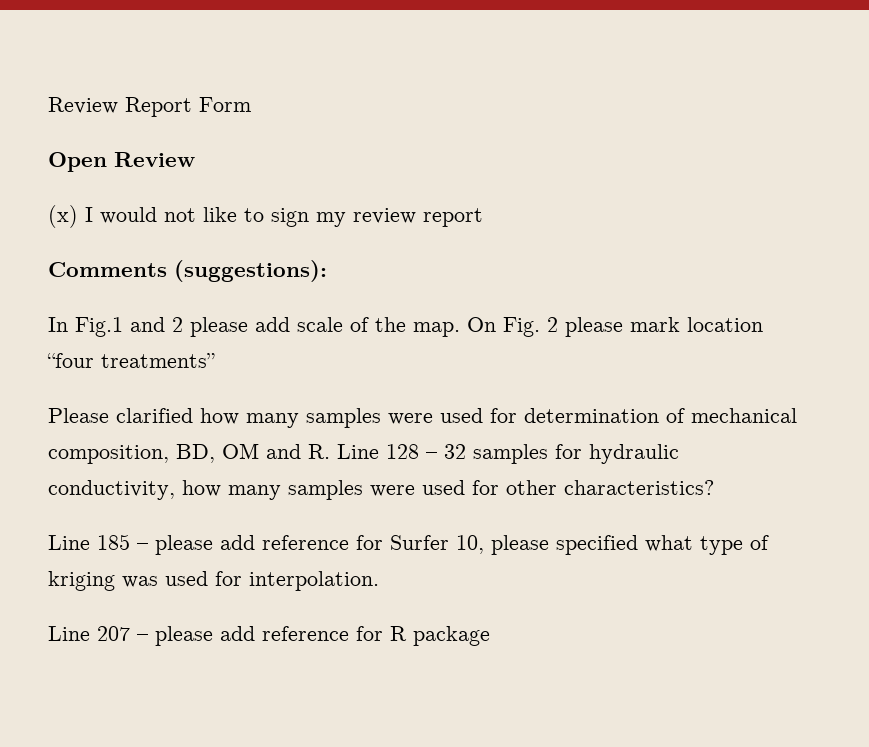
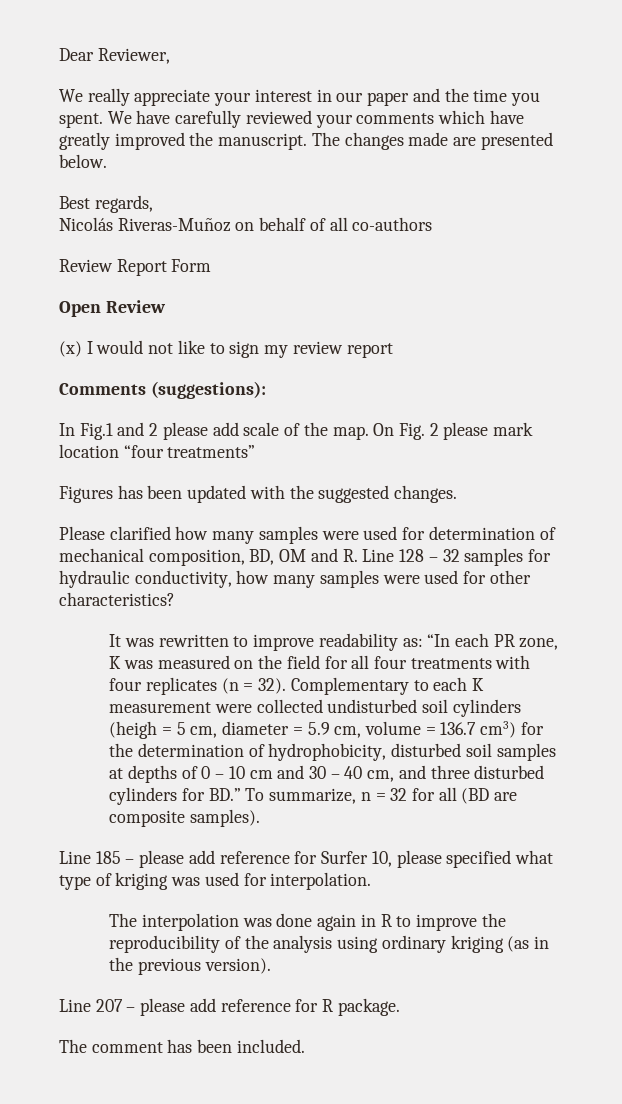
(48, 105) none -> [59,48,170,64] [59,88,540,106] [59,110,524,128] [59,132,553,150] [59,154,107,168] [59,195,153,213] [59,217,433,232] Dear Reviewer, // We really appreciate your interest in our paper and the time you spent. We have carefully reviewed your comments which have greatly improved the manuscript. The changes made are presented below. // Best regards, // Nicolás Riveras-Muñoz on behalf of all co-authors //
(215, 360) none -> [59,485,458,503] // Figures has been updated with the suggested changes.
(714, 487) none -> [109,633,559,651] [109,655,531,669] [109,677,484,695] [109,699,521,717] [109,721,544,739] [109,743,556,761] [109,765,545,783] [109,787,518,805] [109,809,260,827] // It was rewritten to improve readability as: “In each PR zone, K was measured on the field for all four treatments with four replicates (n = 32). Complementary to each K measurement were collected undisturbed soil cylinders (heigh = 5 cm, diameter = 5.9 cm, volume = 136.7 cm3) for the determination of hydrophobicity, disturbed soil samples at depths of 0 – 10 cm and 30 – 40 cm, and three disturbed cylinders for BD.” To summarize, n = 32 for all (BD are composite samples).
(379, 581) none -> [109,913,506,931] [109,935,549,953] [109,957,271,975] // The interpolation was done again in R to improve the reproducibility of the analysis using ordinary kriging (as in the previous version).
[413,626,490,646] package -> [337,998,400,1016] [59,1039,305,1053] package. // The comment has been included.

